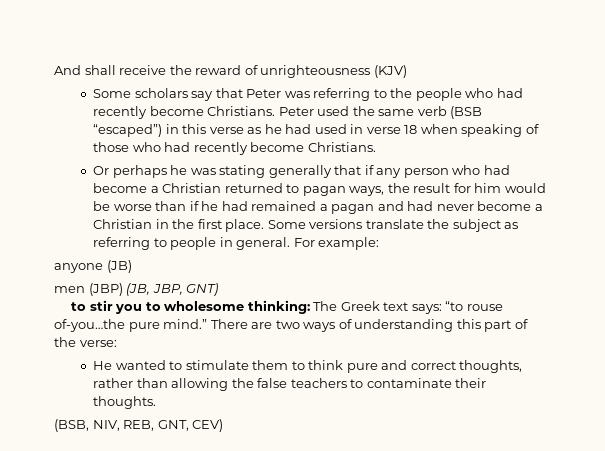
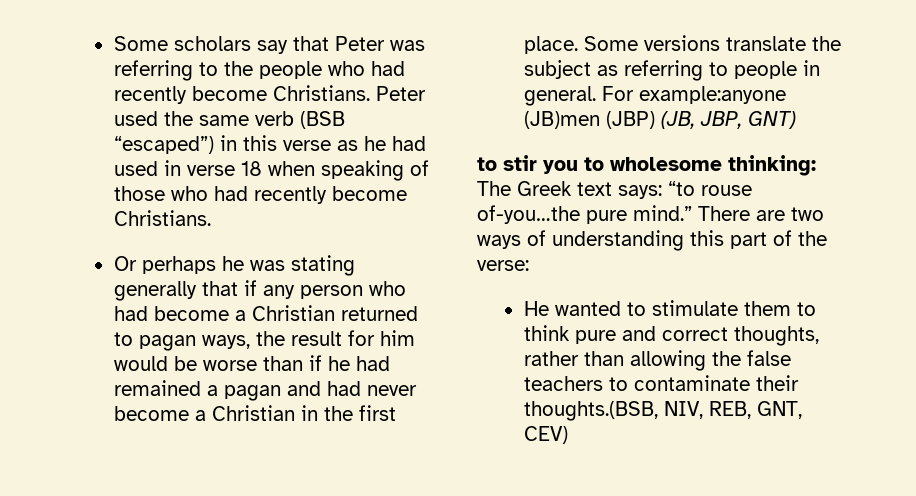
[54,65,407,78] And shall receive the reward of unrighteousness (KJV) // -> (113, 43) none
[318,237,380,250] [54,260,132,273] [54,286,85,293] example: // anyone (JB) // men -> [638,86,786,104] [523,111,600,129] example:anyone (JB)men
[93,396,157,409] [54,419,89,432] thoughts. // (BSB, -> [523,401,658,421] thoughts.(BSB,

